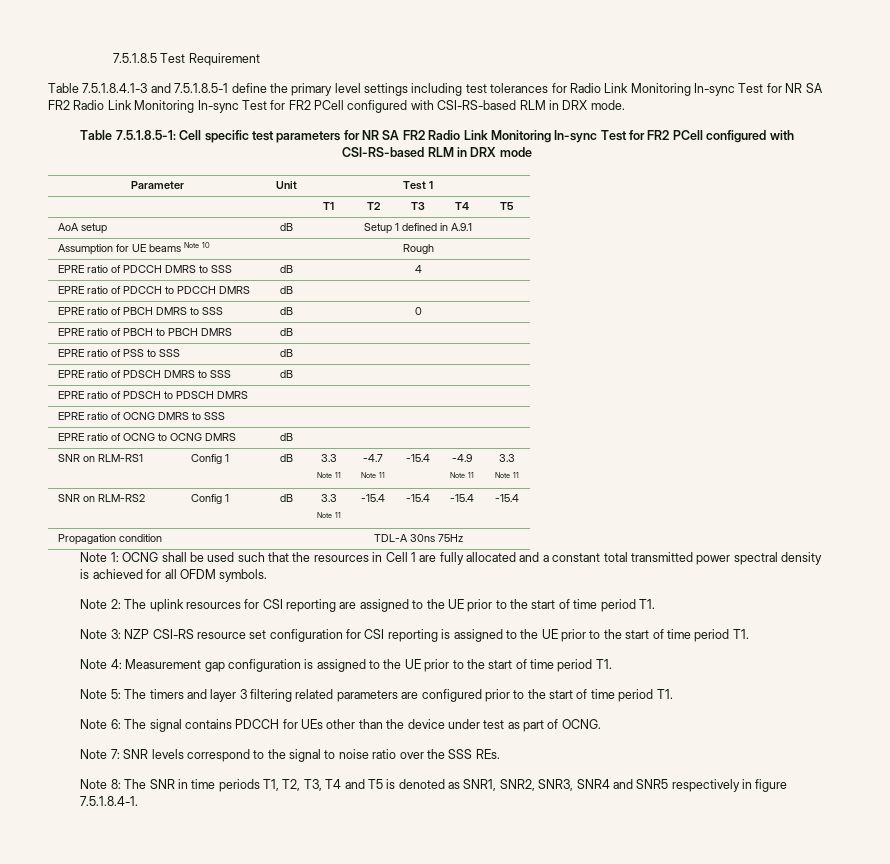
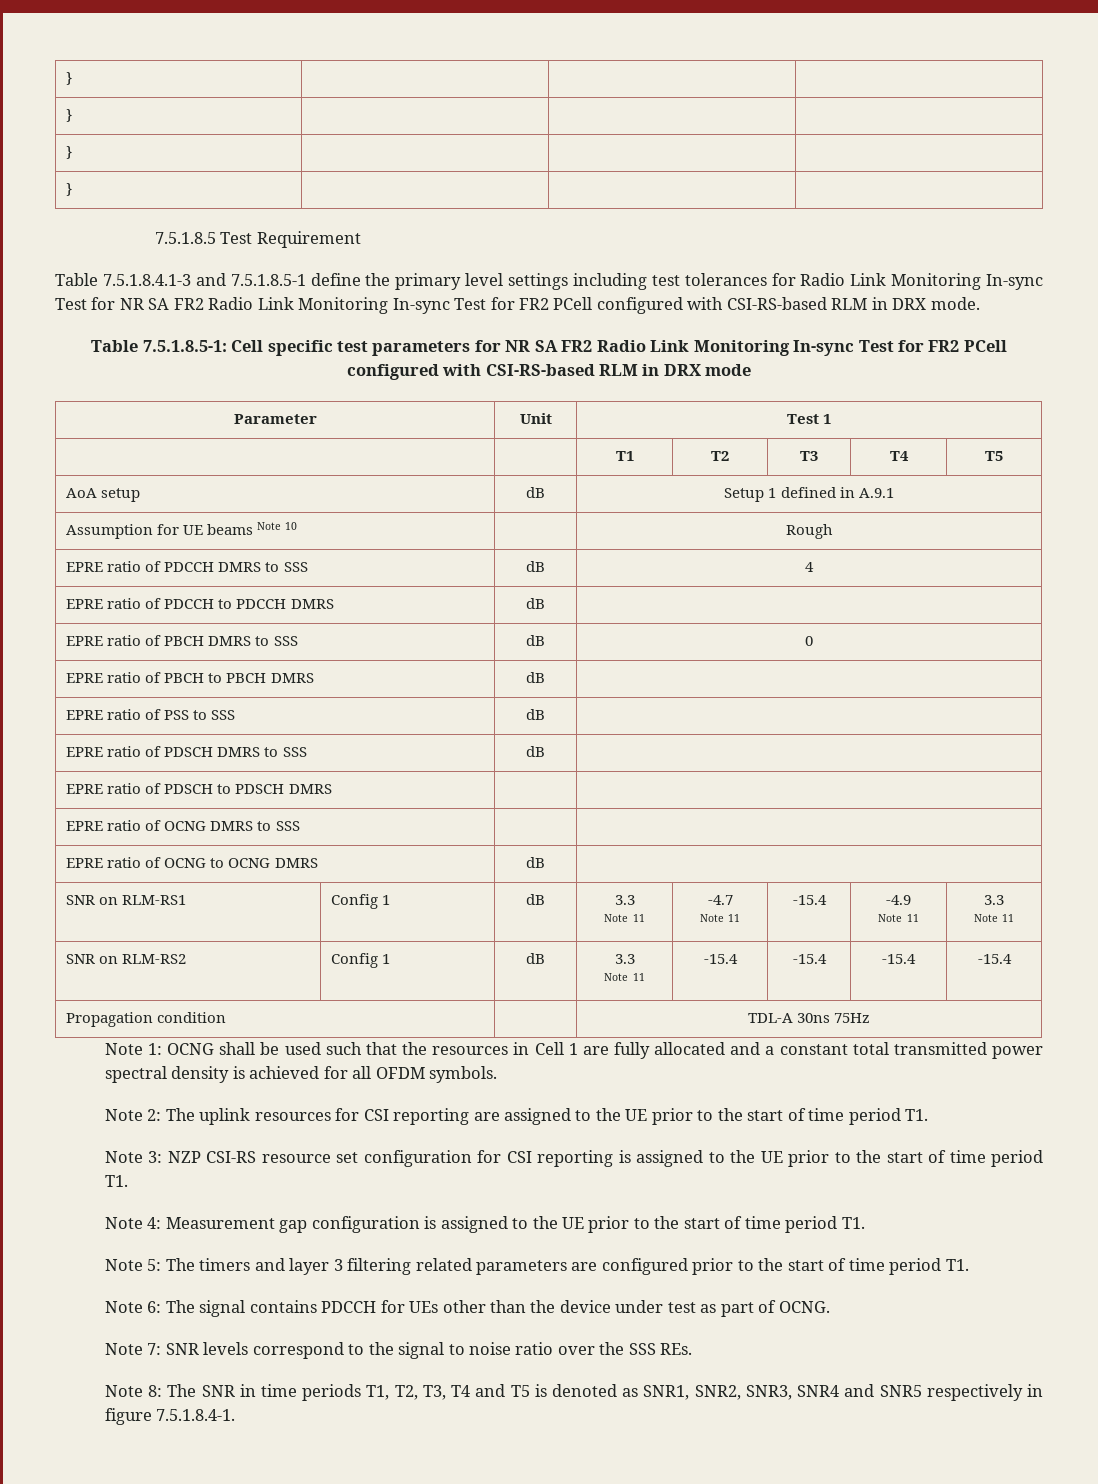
(112, 58) none -> [66,72,73,85] [66,109,73,122] [66,146,73,159] [66,183,73,196] } | | | // } | | | // } | | | // } | | | //

